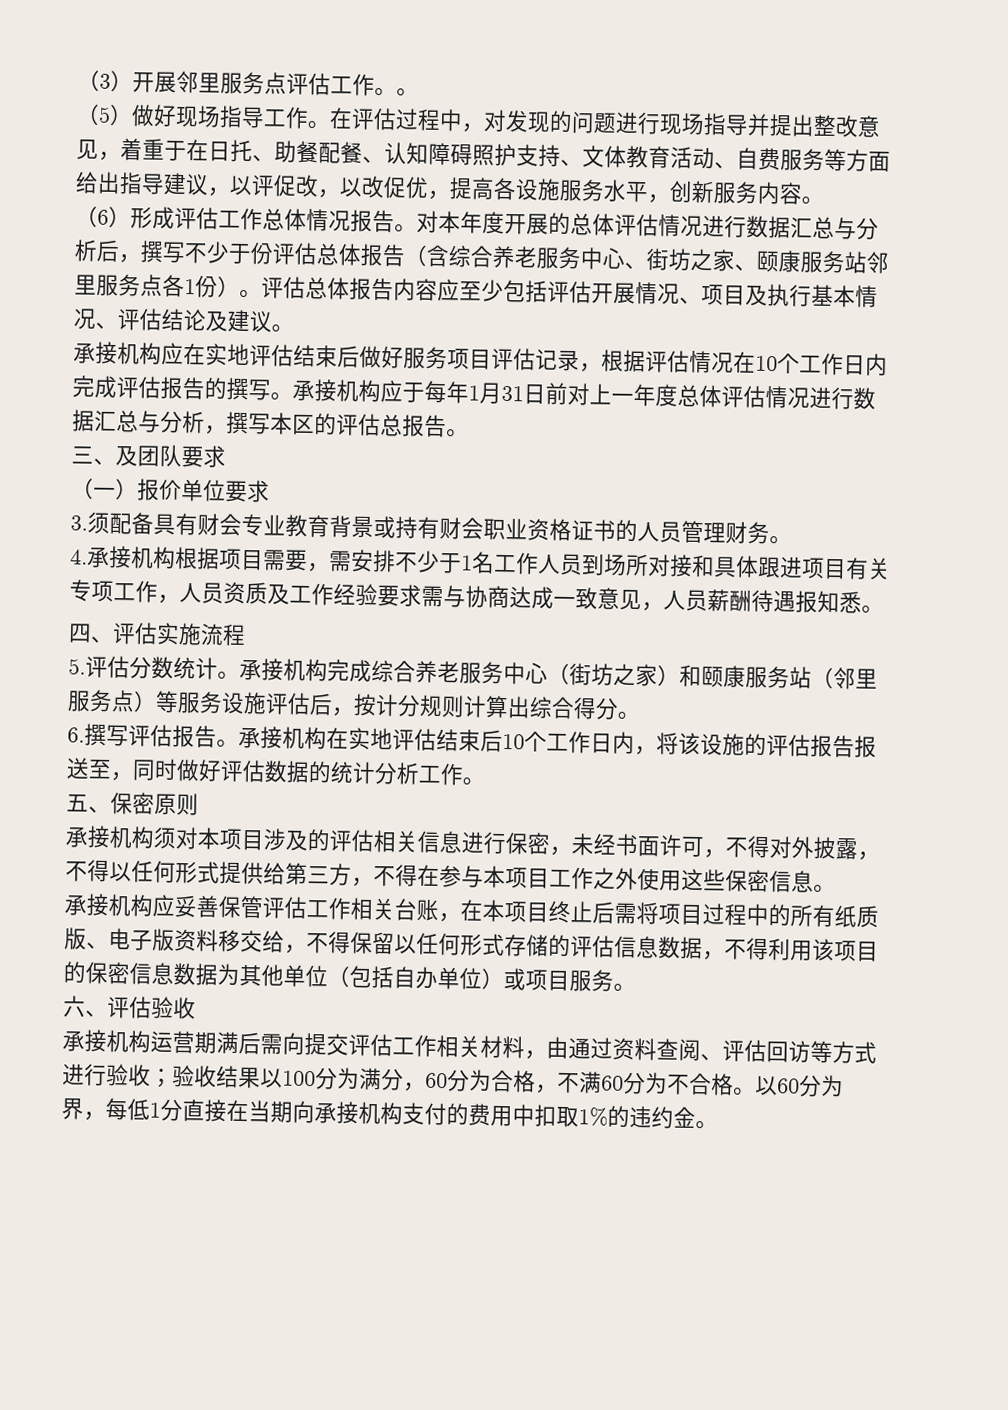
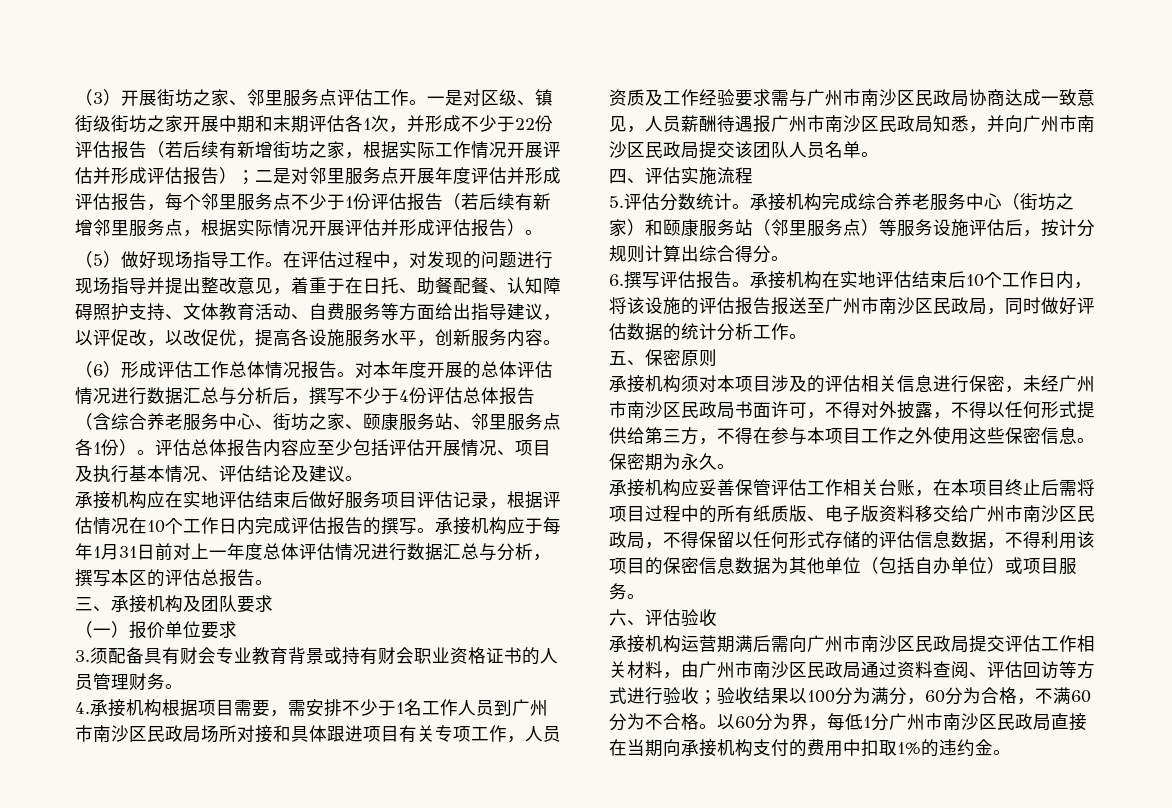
(177, 82) none -> [157,89,247,107] 街坊之家、
(397, 92) none -> [427,89,553,106] [75,115,553,133] [75,141,561,159] [75,167,561,185] [75,193,551,211] [75,219,525,237] 一是对区级、镇街级街坊之家开展中期和末期评估各1次，并形成不少于22份评估报告（若后续有新增街坊之家，根据实际工作情况开展评估并形成评估报告）；二是对邻里服务点开展年度评估并形成评估报告，每个邻里服务点不少于1份评估报告（若后续有新增邻里服务点，根据实际情况开展评估并形成评估报告）
(252, 254) none -> [399,390,409,402] 4
(868, 262) none -> [453,424,471,429] 、
(116, 461) none -> [111,595,183,613] 承接机构
(605, 565) none -> [512,699,548,716] [75,725,201,743] 广州市南沙区民政局
(466, 596) none -> [807,89,969,107] 广州市南沙区民政局
[817,590,862,614] 知悉 -> [771,115,1095,133] [609,141,861,159] 广州市南沙区民政局知悉，并向广州市南沙区民政局提交该团队人员名单
(112, 769) none -> [825,297,987,315] 广州市南沙区民政局
(617, 844) none -> [1059,375,1095,392] [609,401,735,419] 广州市南沙区民政局
(836, 889) none -> [609,453,735,471] 保密期为永久。
(285, 941) none -> [969,505,1095,523] [609,531,645,549] 广州市南沙区民政局
(305, 1043) none -> [807,635,969,653] 广州市南沙区民政局
(569, 1048) none -> [699,661,861,679] 广州市南沙区民政局
(183, 1110) none -> [889,713,1051,731] 广州市南沙区民政局

